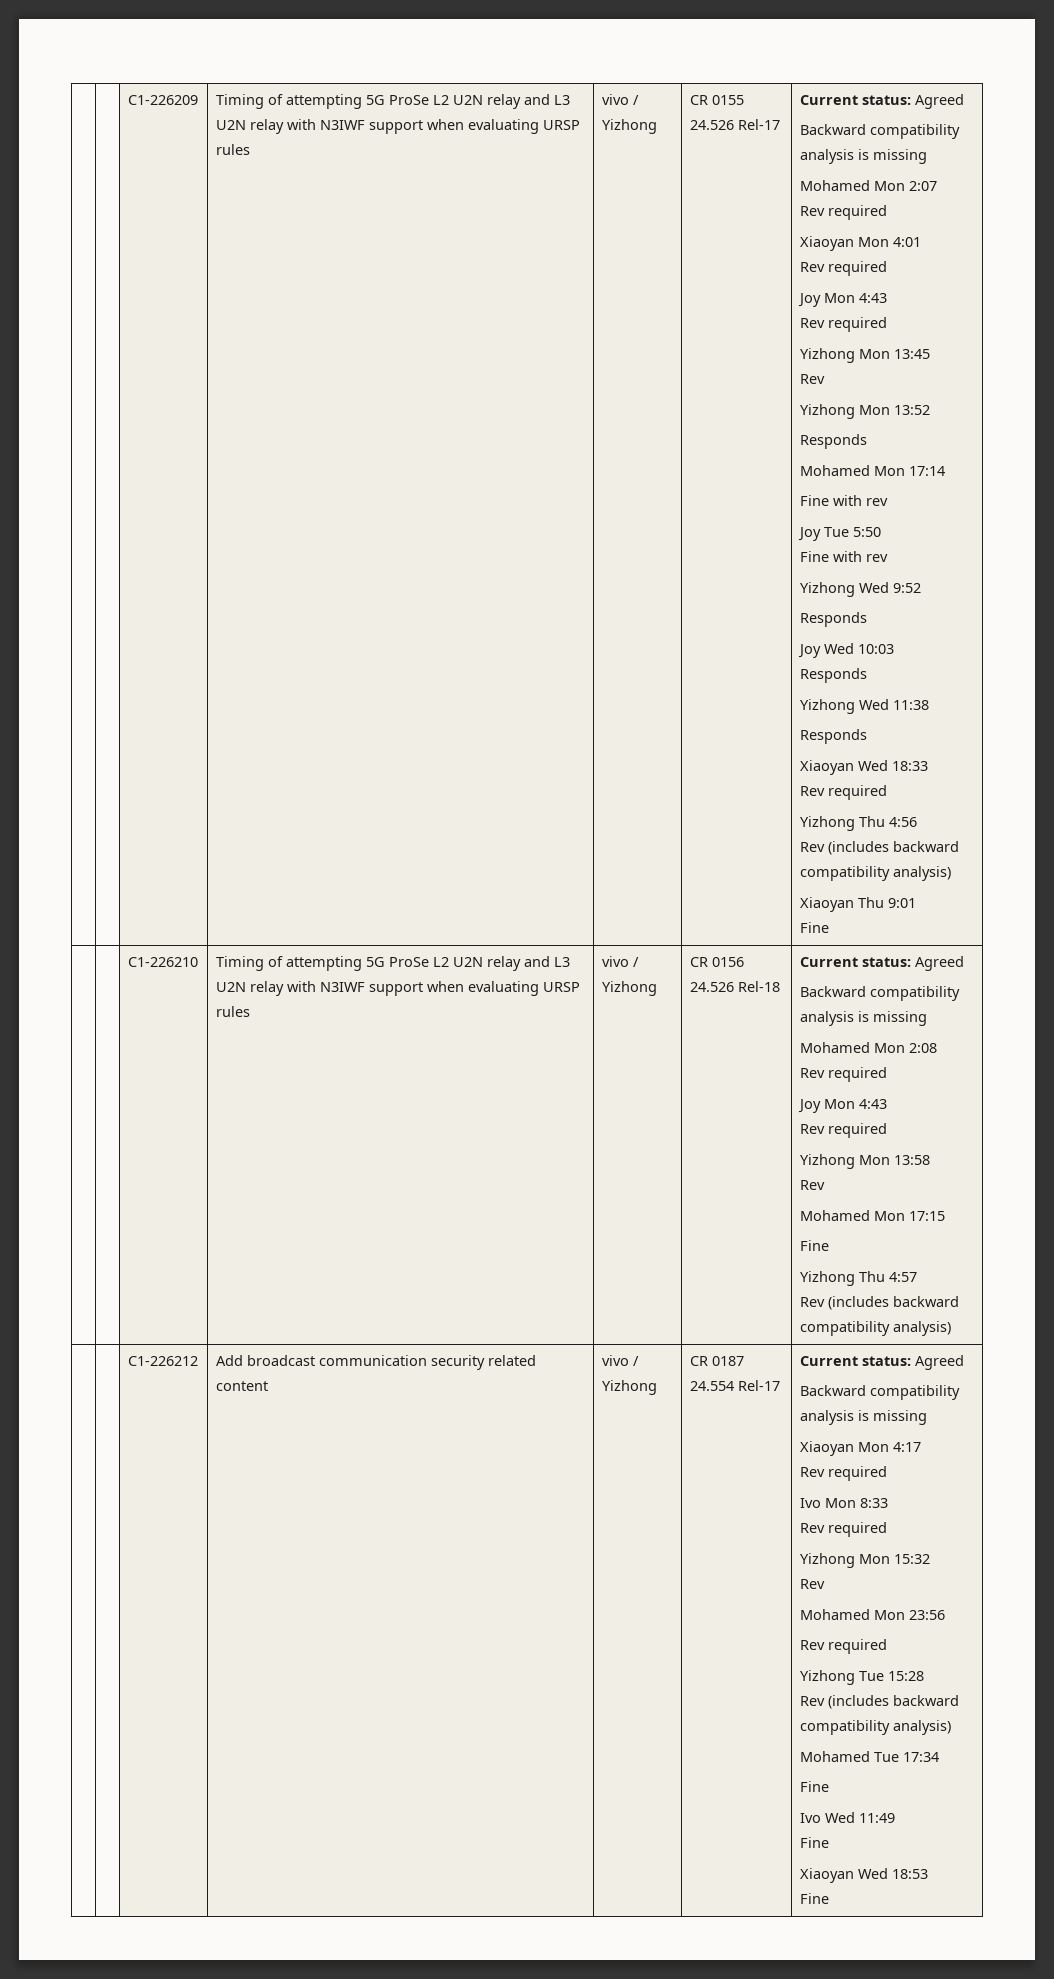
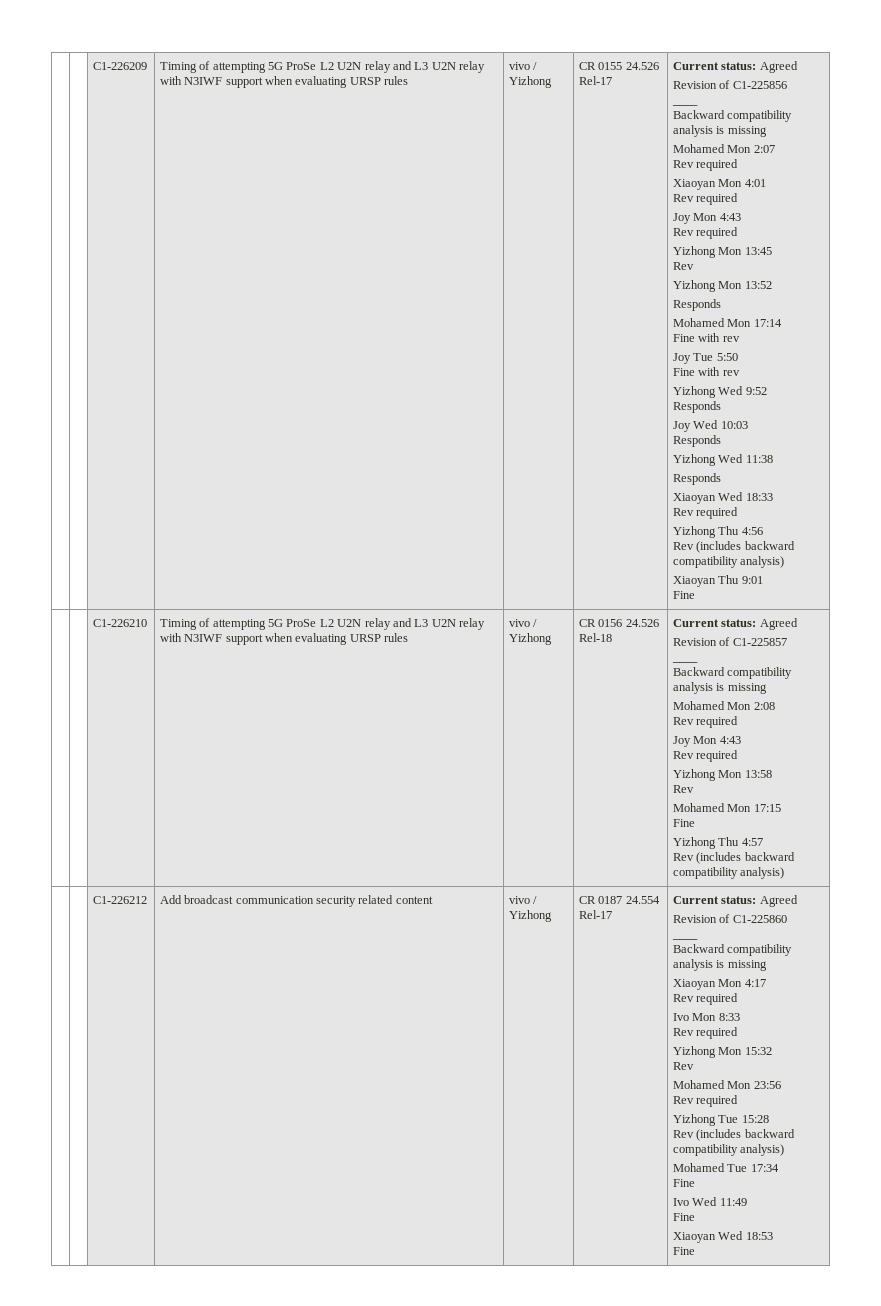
(964, 101) none -> [672,80,787,89] [671,104,698,106] // Revision of C1-225856 // ____
(964, 963) none -> [672,637,787,646] [671,661,698,663] // Revision of C1-225857 // ____
(964, 1362) none -> [672,914,787,923] [671,938,698,940] // Revision of C1-225860 // ____

